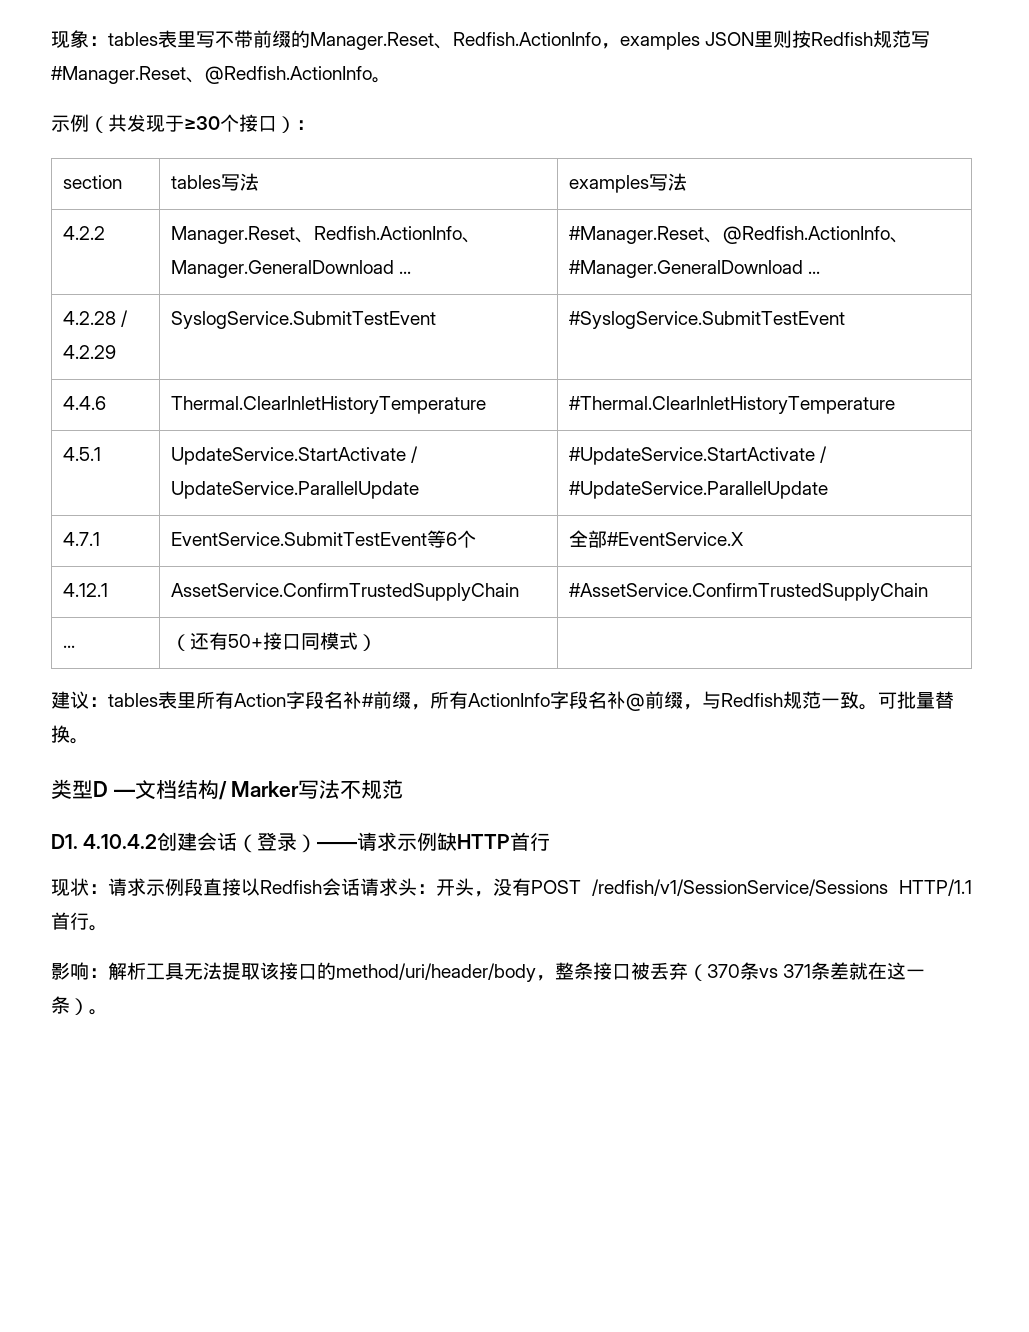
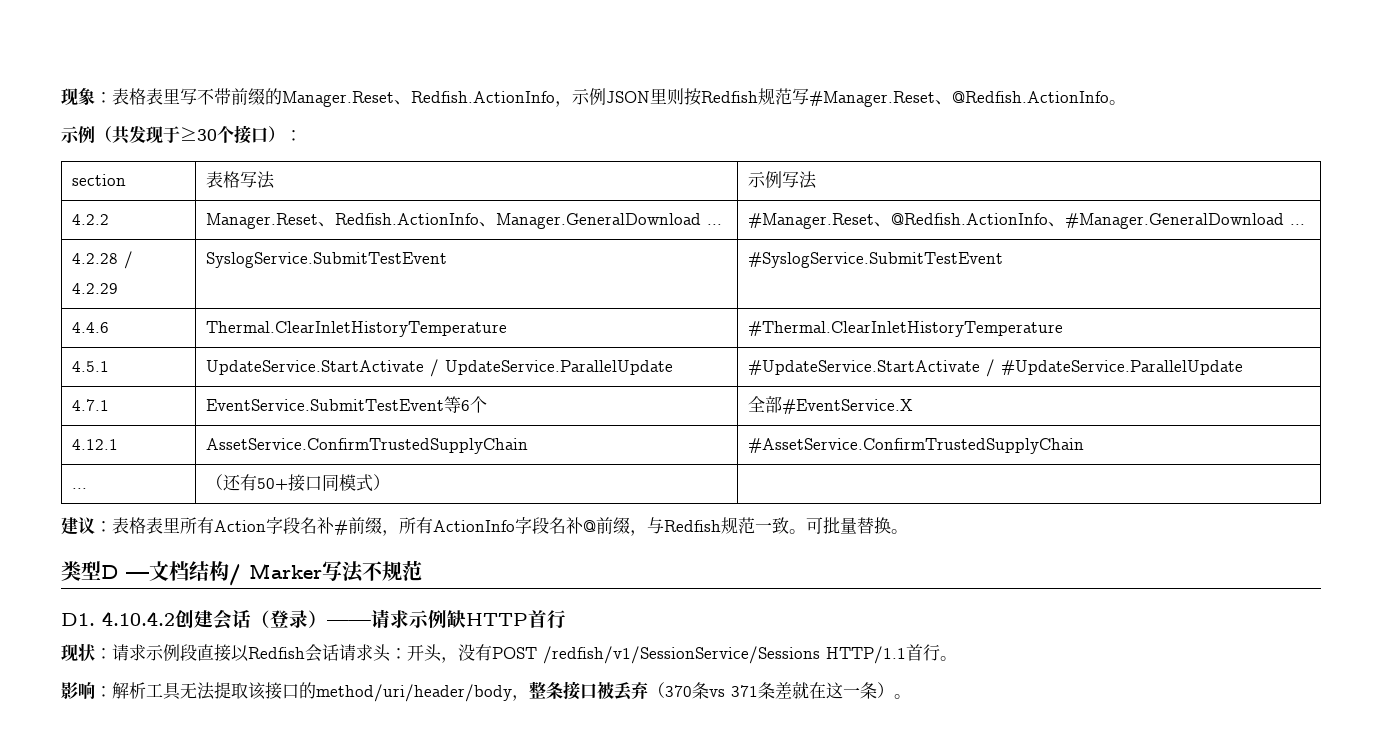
[108,32,158,46] tables -> [112,88,146,105] 表格
[620,32,700,50] examples -> [572,88,606,105] 示例
[171,175,222,189] tables -> [206,171,241,188] 表格
[569,175,650,193] examples -> [748,171,783,188] 示例
[108,693,158,707] tables -> [112,517,146,534] 表格

